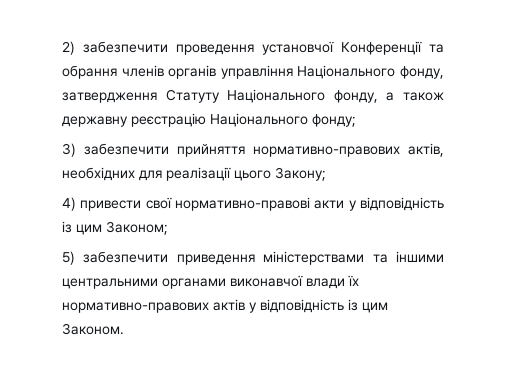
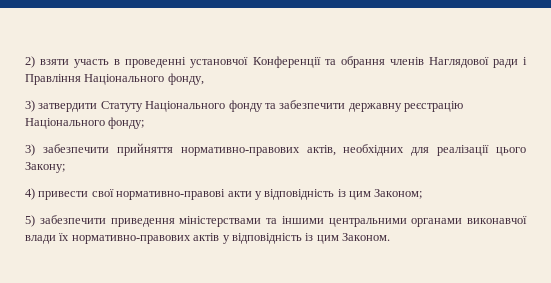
[83,41,254,55] забезпечити проведення -> [40,57,187,68] взяти участь в проведенні
[168,65,444,79] [62,89,445,103] органів управління Національного фонду, затвердження Статуту Національного фонду, а також -> [428,57,527,68] [25,73,204,85] [25,100,346,112] Наглядової ради і Правління Національного фонду, // 3) затвердити Статуту Національного фонду та забезпечити

